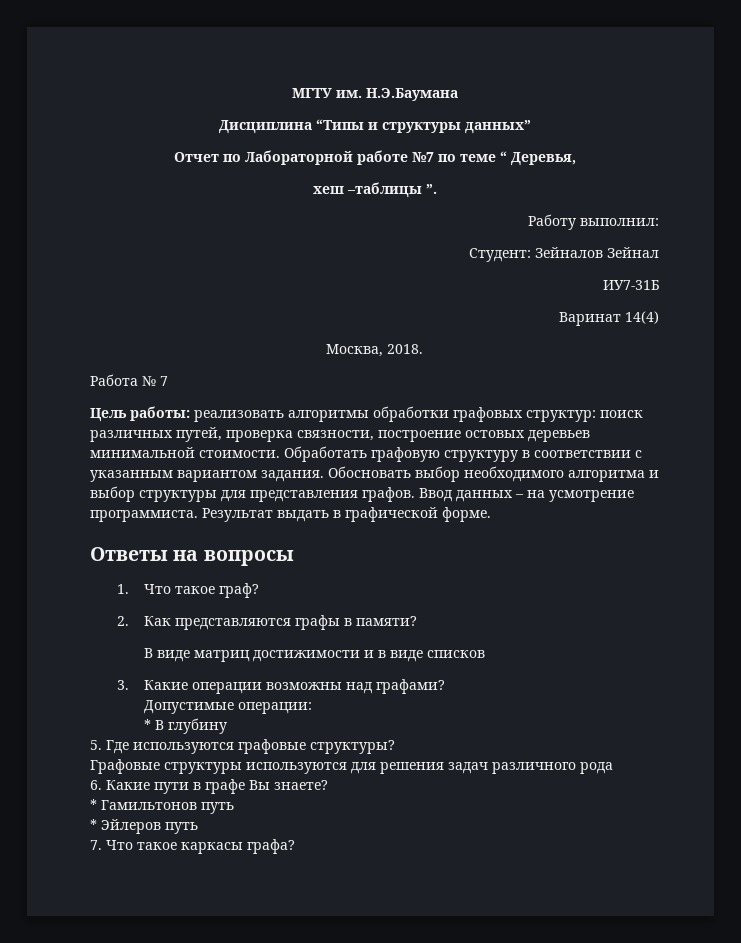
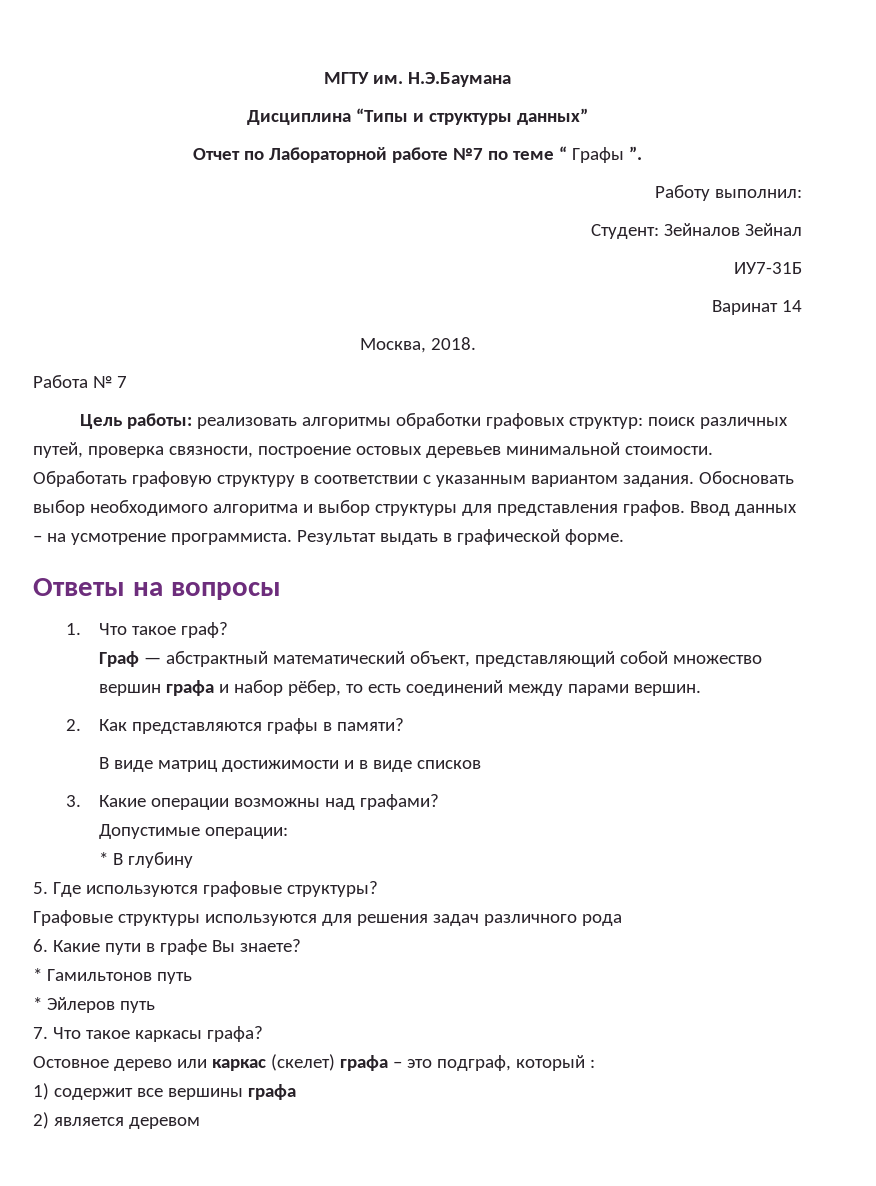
[510,152,576,166] [312,182,422,198] Деревья, // хеш –таблицы -> [571,147,624,163] Графы
[625,311,659,324] 14(4) -> [782,300,802,312] 14
(259, 590) none -> [98,651,762,667] [98,680,701,696] // Граф — абстрактный математический объект, представляющий собой множество вершин графа и набор рёбер, то есть соединений между парами вершин.
(295, 846) none -> [33,1054,595,1071] [33,1083,296,1100] [33,1112,200,1129] // Остовное дерево или каркас (скелет) графа – это подграф, который : // 1) содержит все вершины графа // 2) является деревом

